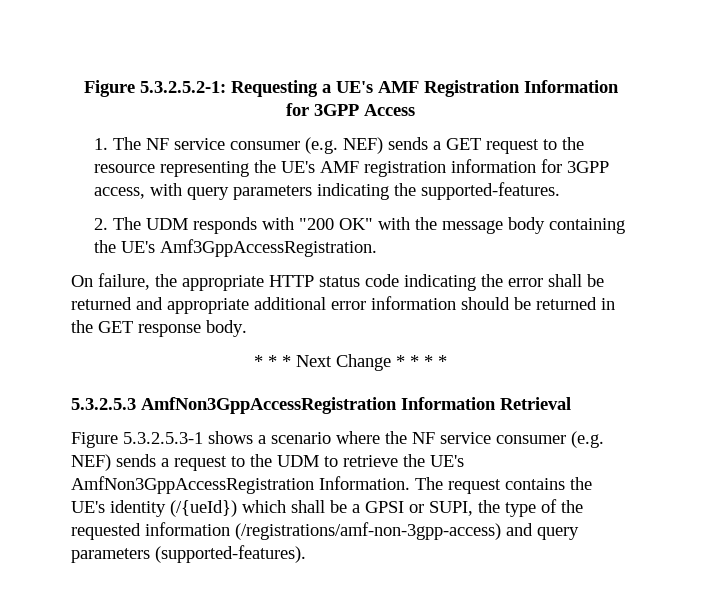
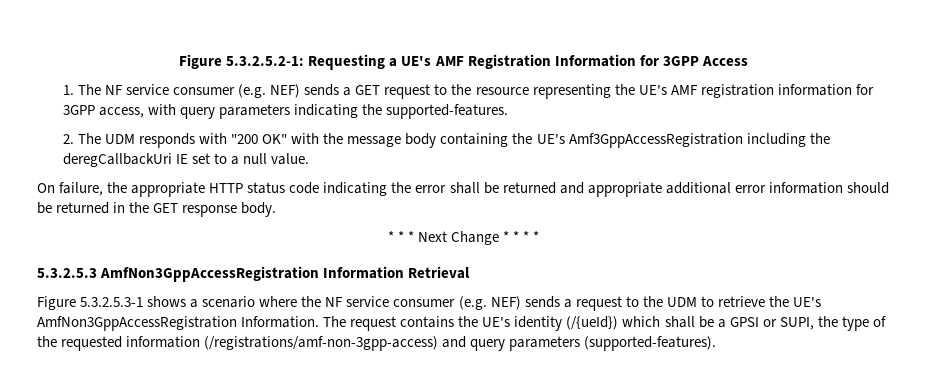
[159,239,377,257] Amf3GppAccessRegistration. -> [568,133,830,148] [62,153,310,167] Amf3GppAccessRegistration including the deregCallbackUri IE set to a null value.

